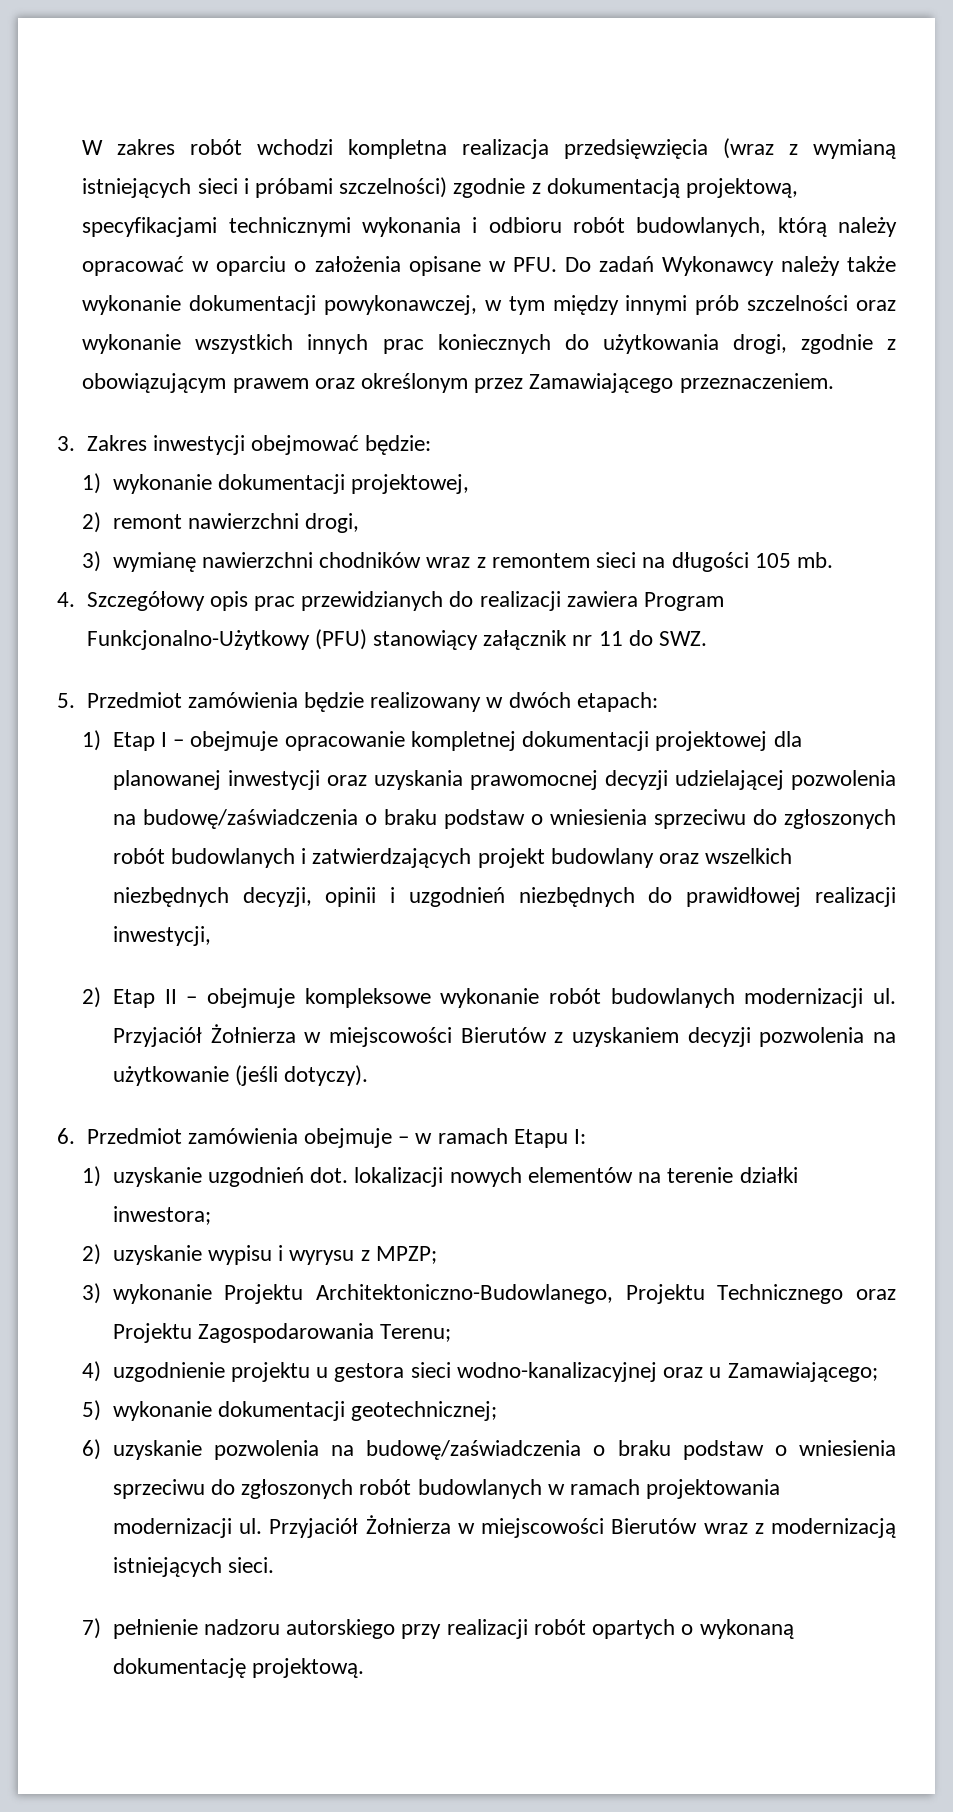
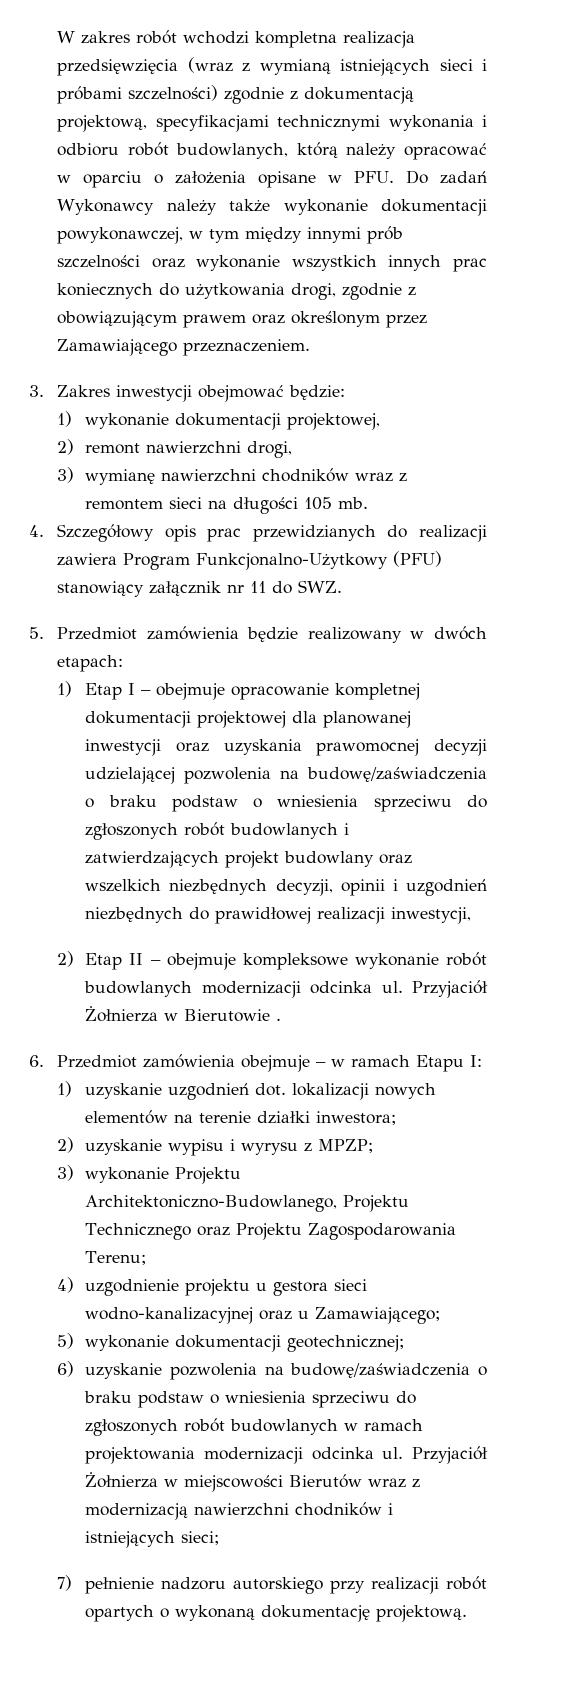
[873,988,896,1004] [112,1024,896,1047] [112,1065,369,1086] ul. Przyjaciół Żołnierza w miejscowości Bierutów z uzyskaniem decyzji pozwolenia na użytkowanie (jeśli dotyczy). -> [310,980,489,998] [85,1006,282,1022] odcinka ul. Przyjaciół Żołnierza w Bierutowie .
(232, 1528) none -> [311,1447,374,1460] odcinka
[112,1557,275,1577] istniejących sieci. -> [194,1502,394,1516] [85,1531,220,1548] nawierzchni chodników i istniejących sieci;

